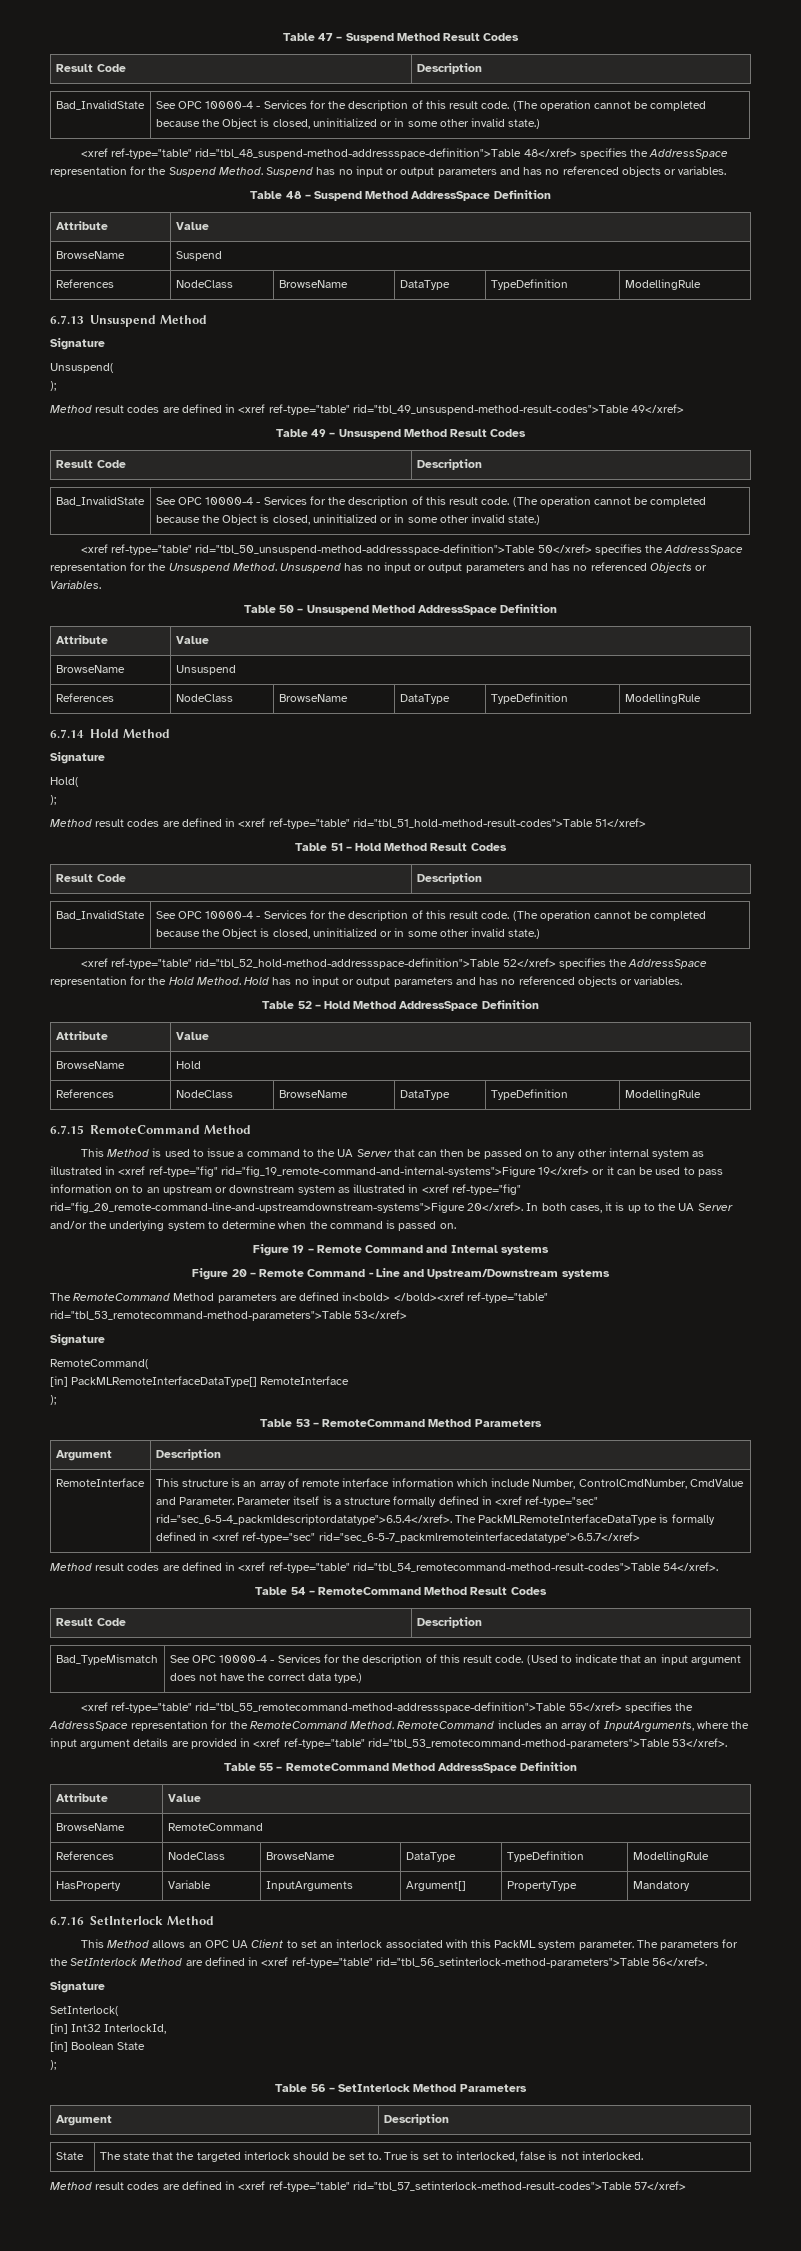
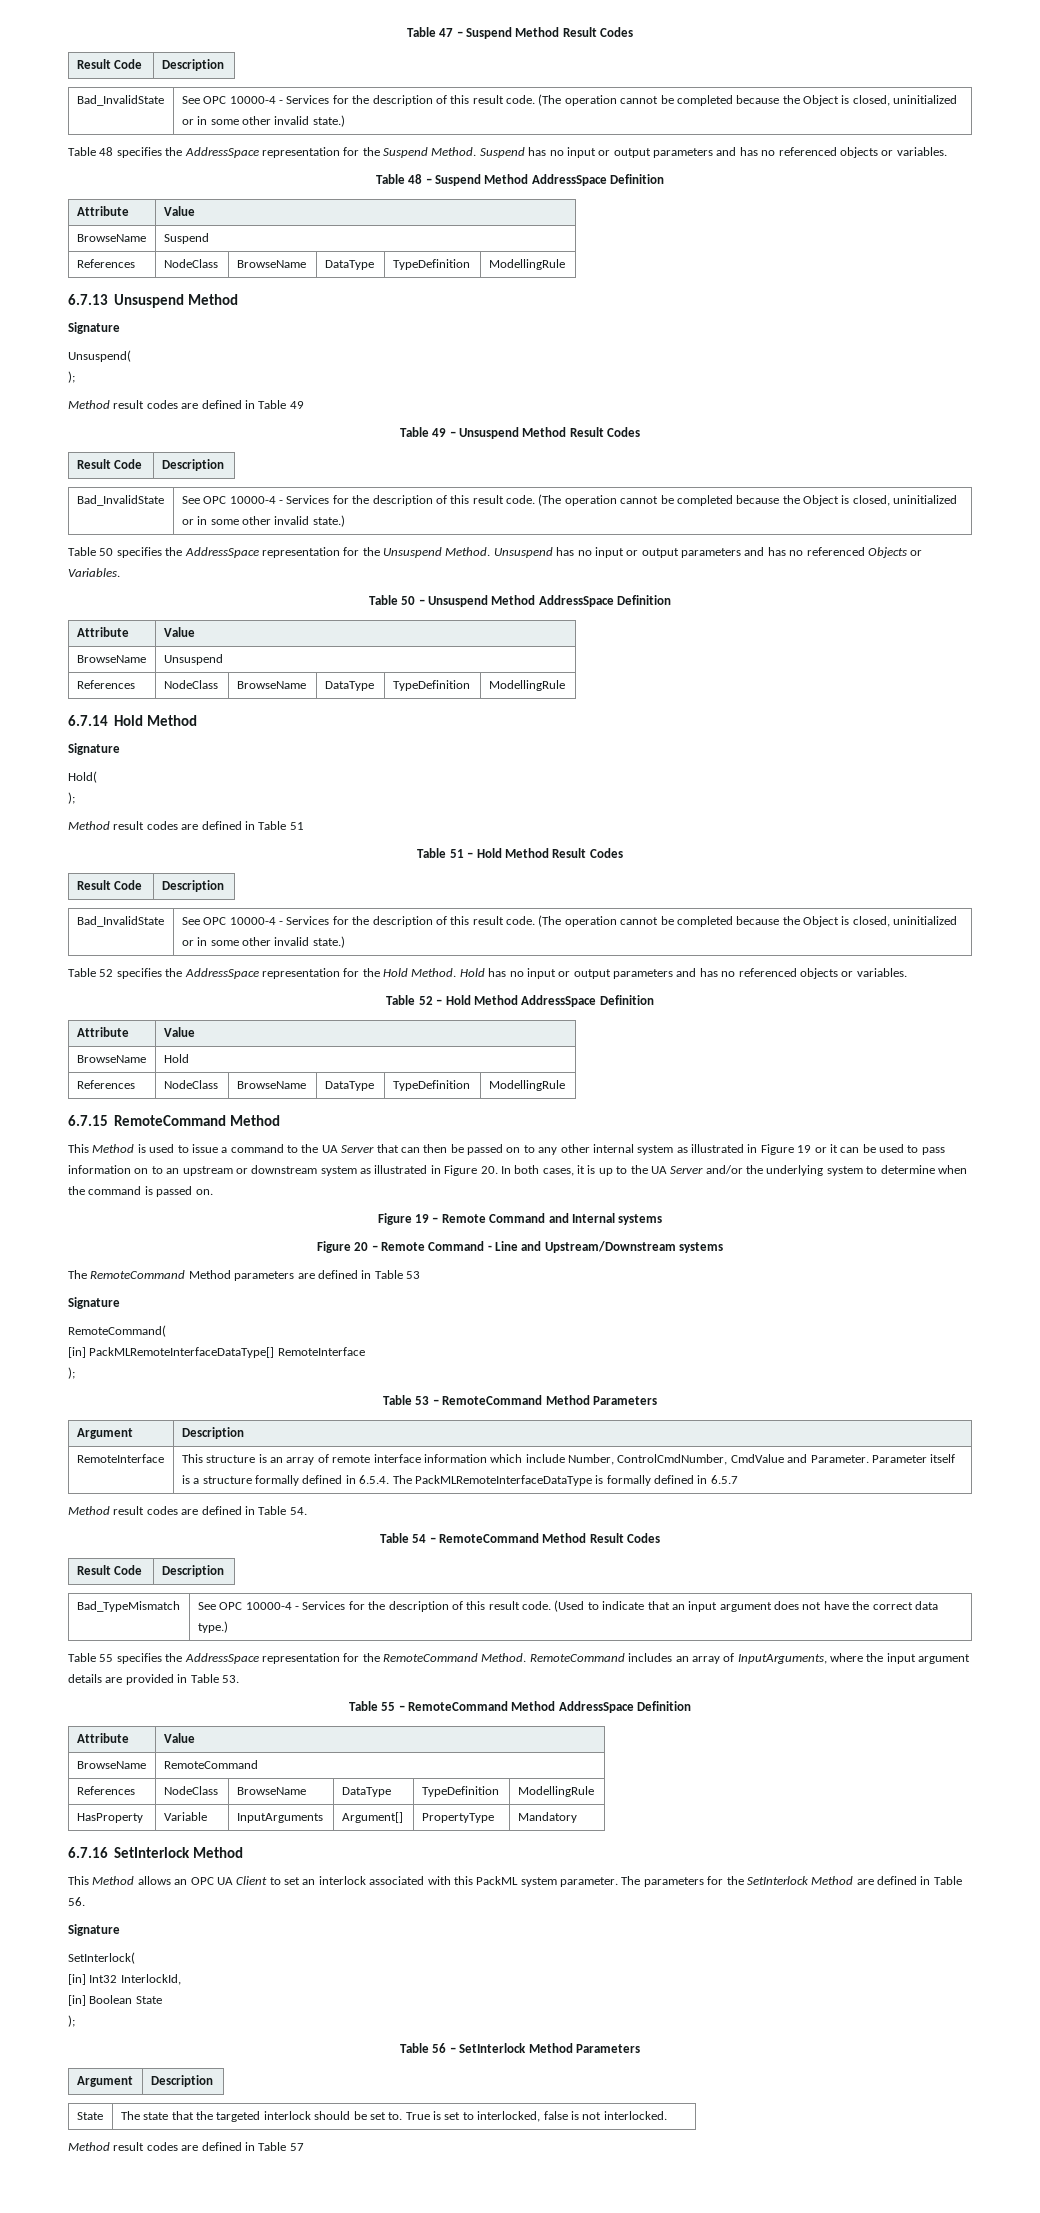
[80,148,577,159] <xref ref-type="table" rid="tbl_48_suspend-method-addressspace-definition">Table 48</xref> -> [68,147,114,156] Table 48
[238,404,685,415] <xref ref-type="table" rid="tbl_49_unsuspend-method-result-codes">Table 49</xref> -> [258,400,304,409] Table 49
[80,544,592,555] <xref ref-type="table" rid="tbl_50_unsuspend-method-addressspace-definition">Table 50</xref> -> [68,547,114,556] Table 50
[238,818,647,829] <xref ref-type="table" rid="tbl_51_hold-method-result-codes">Table 51</xref> -> [258,821,304,830] Table 51
[80,958,556,969] <xref ref-type="table" rid="tbl_52_hold-method-addressspace-definition">Table 52</xref> -> [68,968,114,977] Table 52
[118,1166,590,1177] <xref ref-type="fig" rid="fig_19_remote-command-and-internal-systems">Figure 19</xref> -> [760,1144,812,1155] Figure 19
[421,1184,521,1195] [50,1202,524,1213] <xref ref-type="fig" rid="fig_20_remote-command-line-and-upstreamdownstream-systems">Figure 20</xref>. -> [444,1165,498,1176] Figure 20.
[342,1292,548,1303] [50,1310,408,1321] in<bold> </bold><xref ref-type="table" rid="tbl_53_remotecommand-method-parameters">Table 53</xref> -> [361,1270,420,1279] in Table 53
[495,1496,599,1507] [155,1514,452,1525] <xref ref-type="sec" rid="sec_6-5-4_packmldescriptordatatype">6.5.4</xref>. -> [359,1475,390,1484] 6.5.4.
[212,1532,640,1543] [50,1562,719,1573] <xref ref-type="sec" rid="sec_6-5-7_packmlremoteinterfacedatatype">6.5.7</xref> // Method result codes are defined in <xref ref-type="table" rid="tbl_54_remotecommand-method-result-codes">Table 54</xref>. -> [710,1475,738,1484] [68,1506,307,1515] 6.5.7 // Method result codes are defined in Table 54.
[80,1702,622,1713] <xref ref-type="table" rid="tbl_55_remotecommand-method-addressspace-definition">Table 55</xref> -> [68,1653,114,1662] Table 55
[253,1738,728,1749] <xref ref-type="table" rid="tbl_53_remotecommand-method-parameters">Table 53</xref>. -> [190,1674,239,1683] Table 53.
[261,1957,708,1968] <xref ref-type="table" rid="tbl_56_setinterlock-method-parameters">Table 56</xref>. -> [933,1876,962,1885] [68,1897,85,1906] Table 56.
[238,2181,687,2192] <xref ref-type="table" rid="tbl_57_setinterlock-method-result-codes">Table 57</xref> -> [258,2142,304,2151] Table 57

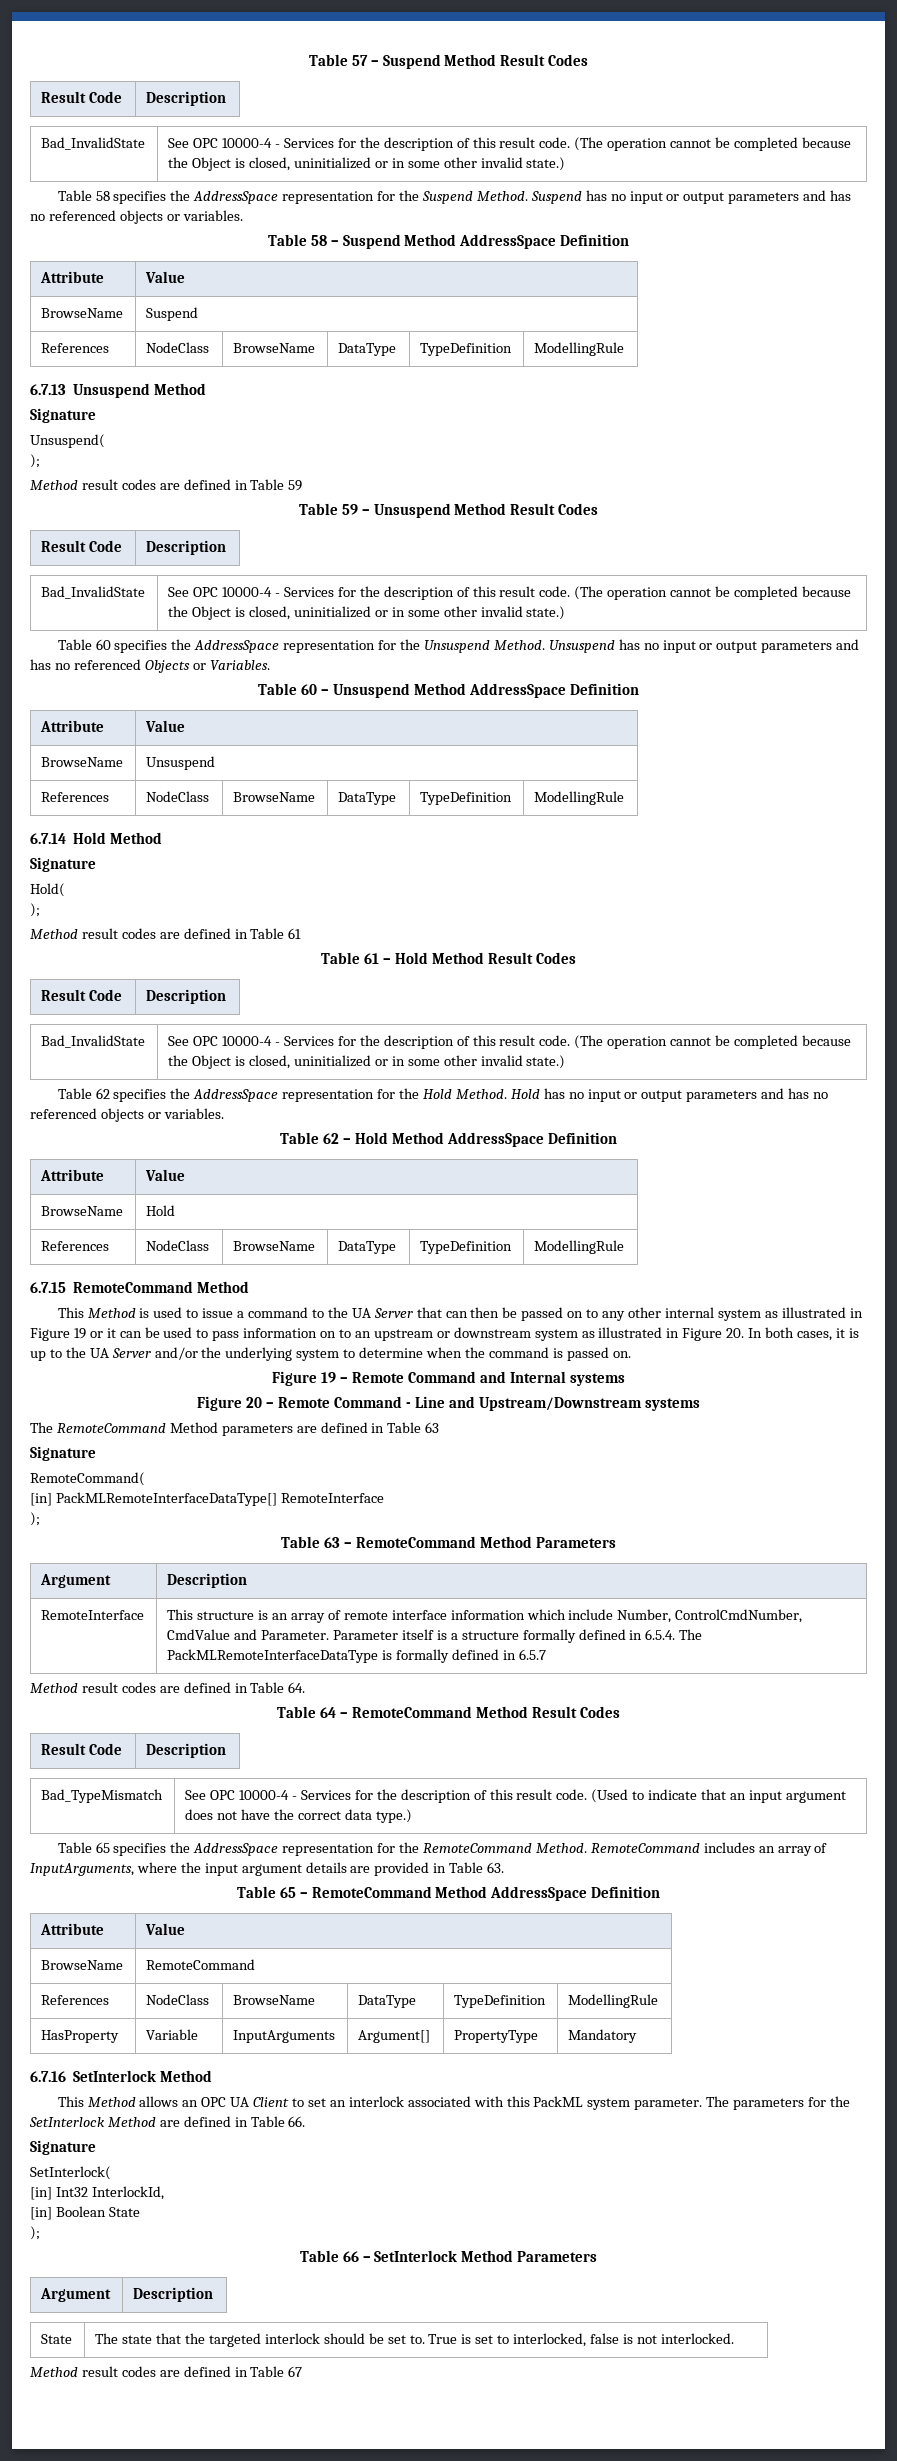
[406,27,454,37] Table 47 -> [308,54,368,66] Table 57
[99,147,114,156] 48 -> [95,191,110,201] 58
[408,174,423,184] 48 -> [310,235,327,246] 58
[289,401,304,409] [399,427,447,437] 49 // Table 49 -> [288,480,303,491] [298,503,358,515] 59 // Table 59
[99,548,114,556] 50 -> [95,639,111,650] 60
[401,596,416,605] 50 -> [301,684,318,695] 60
[289,822,304,830] [417,848,464,858] 51 // Table 51 -> [288,928,302,939] [321,952,380,964] 61 // Table 61
[99,969,114,977] 52 -> [95,1088,110,1099] 62
[418,996,433,1005] 52 -> [323,1133,340,1144] 62
[406,1271,420,1279] 53 -> [425,1422,440,1433] 63
[415,1396,430,1405] 53 -> [324,1537,341,1548] 63
[289,1507,307,1515] [379,1533,427,1543] 54. // Table 54 -> [288,1682,306,1693] [277,1706,337,1718] 64. // Table 64
[99,1654,114,1662] 55 -> [95,1842,110,1853] 65
[221,1675,239,1683] [348,1701,396,1711] 53. // Table 55 -> [487,1862,505,1873] [236,1886,296,1898] 63. // Table 65
[68,1897,85,1906] 56. -> [288,2116,306,2127] 66.
[432,2043,447,2053] 56 -> [342,2251,359,2262] 66
[289,2143,304,2151] 57 -> [288,2366,303,2377] 67

